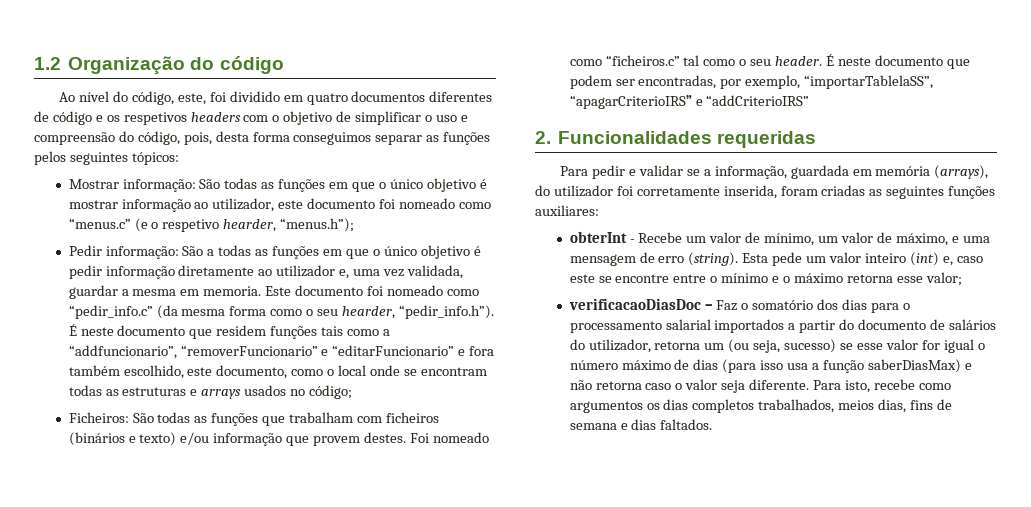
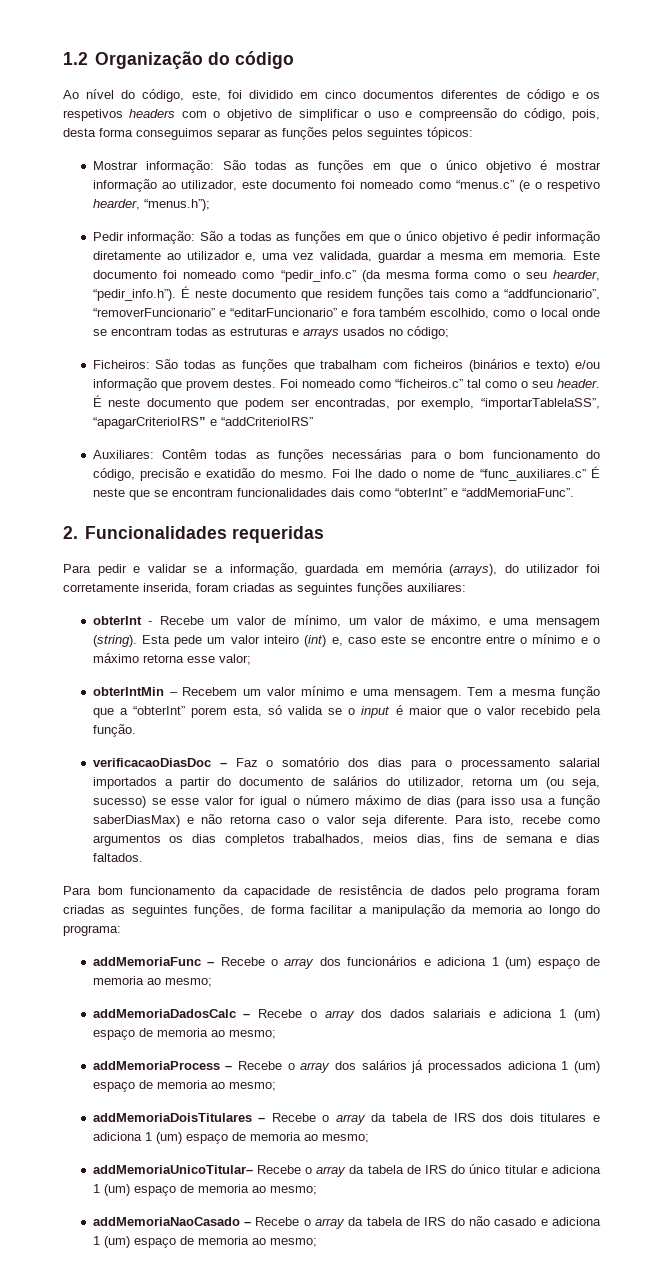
[306,93,348,105] quatro -> [325,90,357,99] cinco
[187,365,288,379] este documento, -> (490, 313) none
(810, 100) none -> [92,449,601,462] [92,466,600,481] [92,488,574,500] // Auxiliares: Contêm todas as funções necessárias para o bom funcionamento do código, precisão e exatidão do mesmo. Foi lhe dado o nome de “func_auxiliares.c” É neste que se encontram funcionalidades dais como “obterInt” e “addMemoriaFunc”.
[639,252,685,263] de erro -> (601, 623) none
(962, 279) none -> [92,686,600,699] [92,705,601,718] [92,724,136,737] // obterIntMin – Recebem um valor mínimo e uma mensagem. Tem a mesma função que a “obterInt” porem esta, só valida se o input é maior que o valor recebido pela função.
(713, 424) none -> [63,885,600,898] [63,904,600,917] [63,925,121,936] [92,956,600,969] [92,976,212,987] [92,1009,600,1021] [92,1028,276,1040] [92,1060,601,1073] [92,1080,276,1092] [92,1113,601,1125] [92,1132,369,1144] [92,1164,601,1177] [92,1184,317,1196] [92,1216,602,1229] [92,1236,317,1248] // Para bom funcionamento da capacidade de resistência de dados pelo programa foram criadas as seguintes funções, de forma facilitar a manipulação da memoria ao longo do programa: // addMemoriaFunc – Recebe o array dos funcionários e adiciona 1 (um) espaço de memoria ao mesmo; // addMemoriaDadosCalc – Recebe o array dos dados salariais e adiciona 1 (um) espaço de memoria ao mesmo; // addMemoriaProcess – Recebe o array dos salários já processados adiciona 1 (um) espaço de memoria ao mesmo; // addMemoriaDoisTitulares – Recebe o array da tabela de IRS dos dois titulares e adiciona 1 (um) espaço de memoria ao mesmo; // addMemoriaUnicoTitular– Recebe o array da tabela de IRS do único titular e adiciona 1 (um) espaço de memoria ao mesmo; // addMemoriaNaoCasado – Recebe o array da tabela de IRS do não casado e adiciona 1 (um) espaço de memoria ao mesmo;

